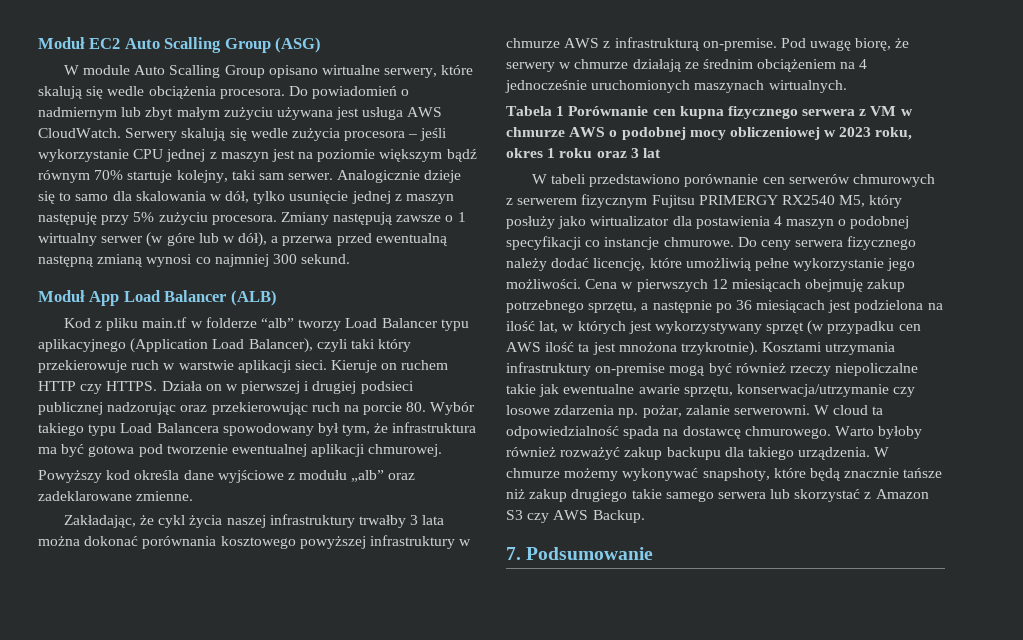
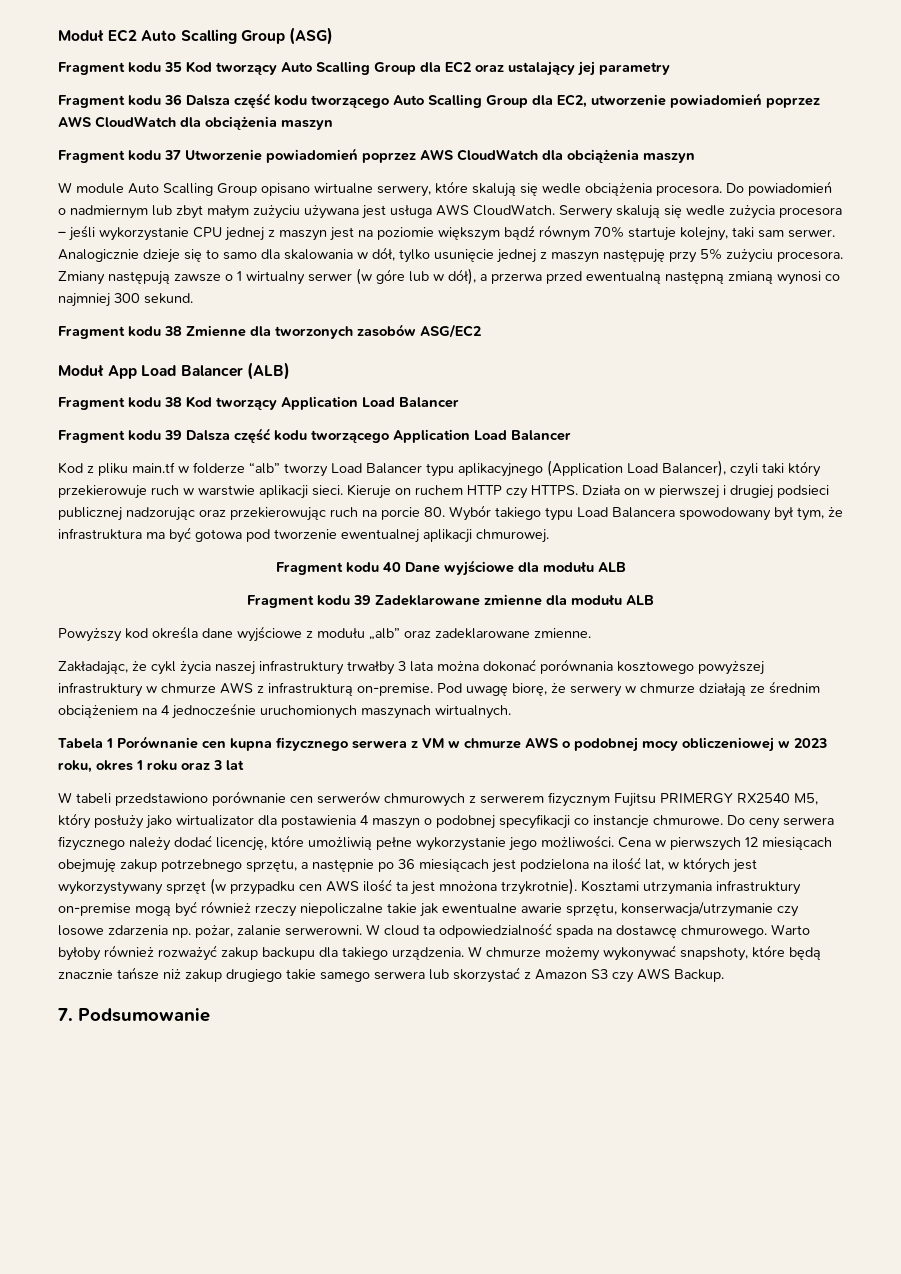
(322, 45) none -> [58,61,670,76] [58,93,820,108] [58,116,333,130] [58,148,695,163] // Fragment kodu 35 Kod tworzący Auto Scalling Group dla EC2 oraz ustalający jej parametry // Fragment kodu 36 Dalsza część kodu tworzącego Auto Scalling Group dla EC2, utworzenie powiadomień poprzez AWS CloudWatch dla obciążenia maszyn // Fragment kodu 37 Utworzenie powiadomień poprzez AWS CloudWatch dla obciążenia maszyn
(351, 259) none -> [58,324,481,339] // Fragment kodu 38 Zmienne dla tworzonych zasobów ASG/EC2
(277, 298) none -> [58,396,459,410] [58,428,571,443] // Fragment kodu 38 Kod tworzący Application Load Balancer // Fragment kodu 39 Dalsza część kodu tworzącego Application Load Balancer
(443, 450) none -> [275,560,626,576] [247,594,654,608] // Fragment kodu 40 Dane wyjściowe dla modułu ALB // Fragment kodu 39 Zadeklarowane zmienne dla modułu ALB

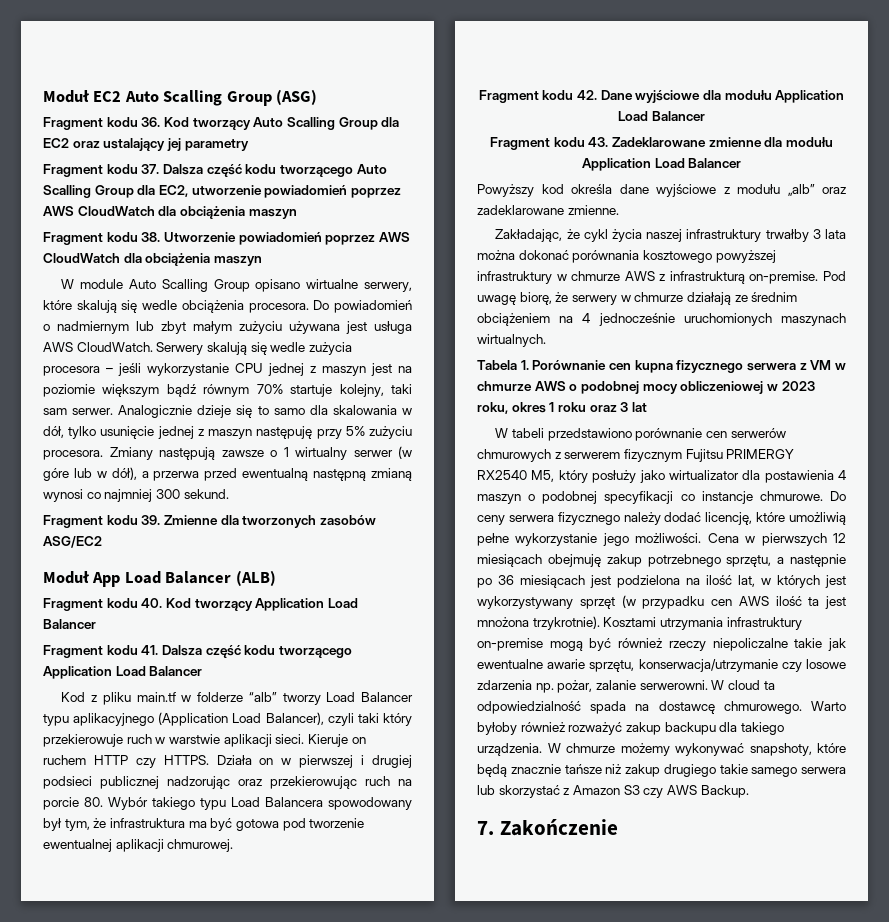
[164,62,182,72] 35 -> [141,117,161,127] 36.
[164,94,182,105] 36 -> [141,164,160,174] 37.
[164,150,181,160] 37 -> [141,232,161,242] 38.
[164,326,182,336] 38 -> [141,515,161,525] 39.
[164,397,182,407] 38 -> [141,598,163,608] 40.
[164,430,182,440] 39 -> [141,645,159,655] 41.
[382,562,401,572] 40 -> [577,90,598,100] 42.
[597,562,626,572] [247,595,371,608] ALB // Fragment kodu 39 -> [775,90,845,103] [618,111,705,121] [490,137,609,150] Application Load Balancer // Fragment kodu 43.
[626,595,654,605] ALB -> [581,158,742,171] Application Load Balancer
[106,738,113,748] 1 -> [520,360,529,370] 1.
[78,1008,210,1022] Podsumowanie -> [499,819,618,836] Zakończenie

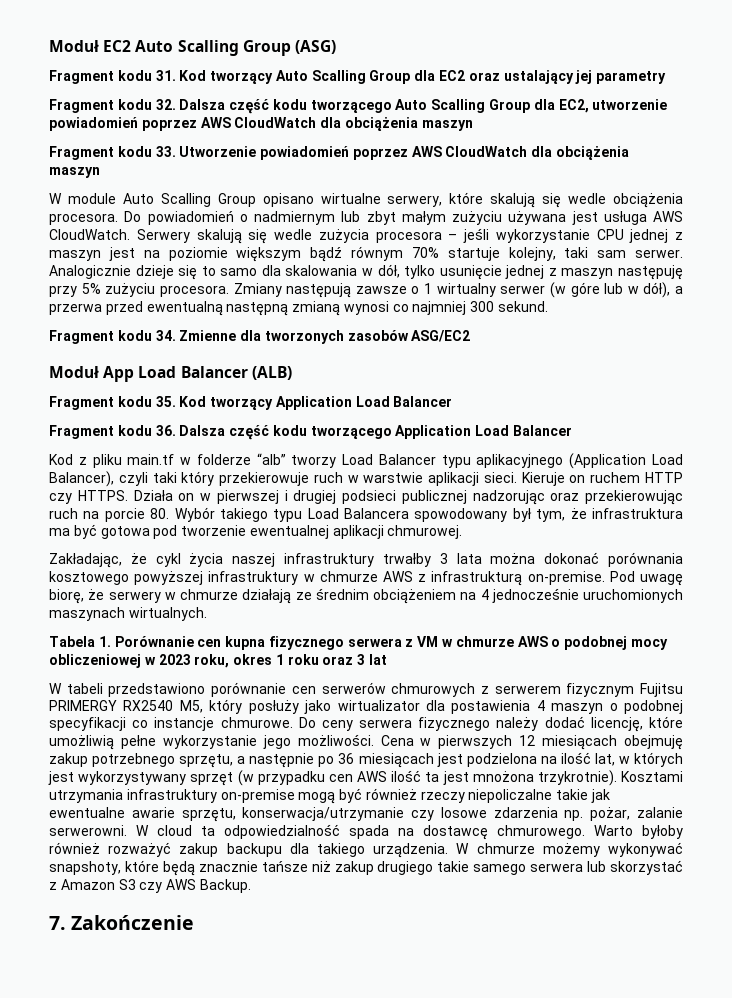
[141,117,161,127] 36. -> [155,70,176,81] 31.
[141,164,160,174] 37. -> [155,99,176,110] 32.
[141,232,161,242] 38. -> [155,146,176,157] 33.
[141,515,161,525] 39. -> [155,330,176,341] 34.
[141,598,163,608] 40. -> [155,396,176,407] 35.
[141,645,159,655] 41. -> [155,425,176,436] 36.
[478,90,845,103] [618,111,705,121] [490,137,833,150] [581,158,742,171] [477,184,846,197] [477,205,619,215] // Fragment kodu 42. Dane wyjściowe dla modułu Application Load Balancer // Fragment kodu 43. Zadeklarowane zmienne dla modułu Application Load Balancer // Powyższy kod określa dane wyjściowe z modułu „alb” oraz zadeklarowane zmienne. -> (463, 532) none

